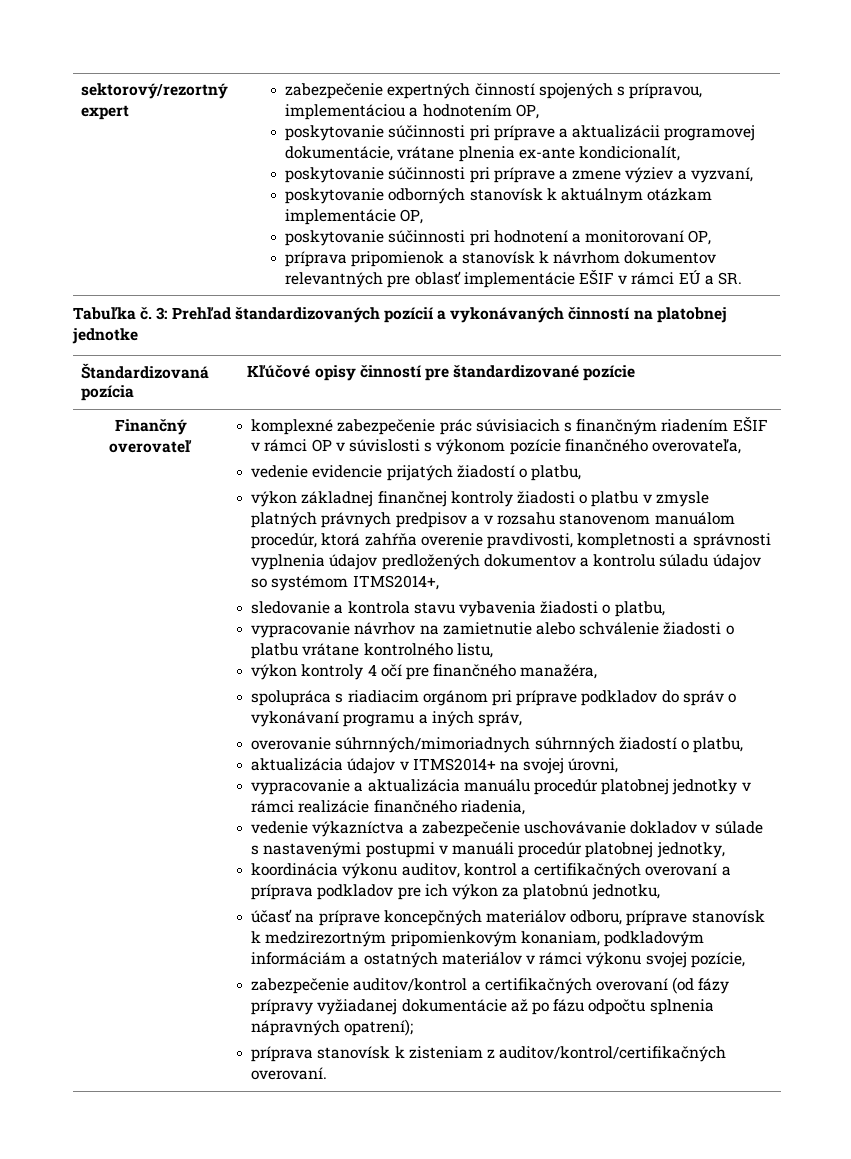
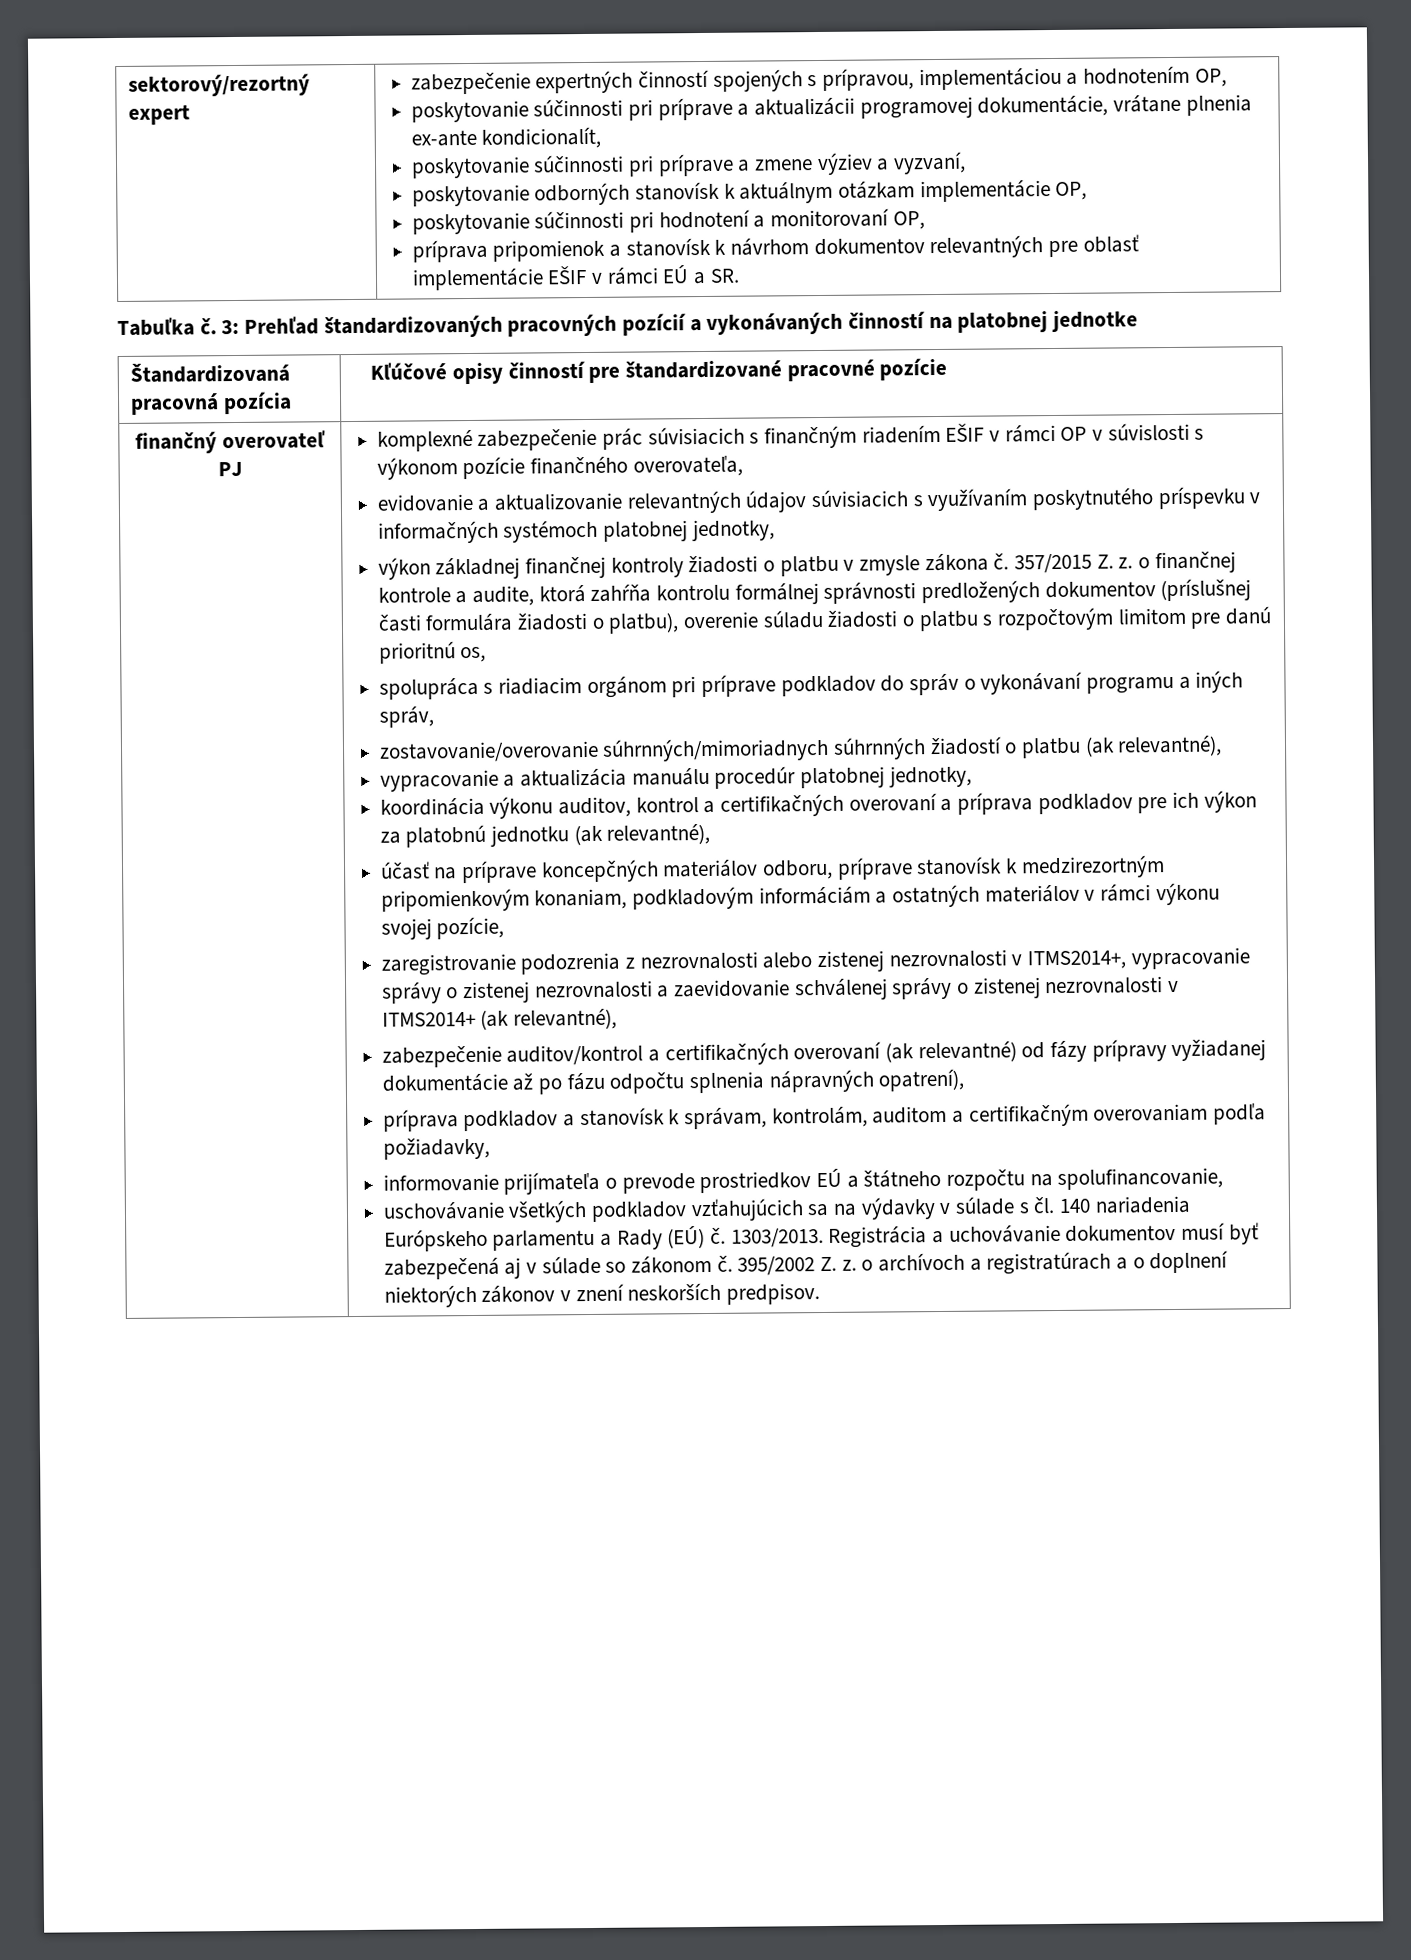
(380, 315) none -> [507,313,618,337] pracovných
(210, 371) none -> [130,393,220,415] pracovná
(580, 371) none -> [786,359,875,382] pracovné
[114,419,187,435] Finančný -> [135,431,218,454] finančný
(192, 446) none -> [217,461,243,477] PJ
[251,465,582,481] vedenie evidencie prijatých žiadostí o platbu, -> [376,486,1261,514] [377,519,775,544] evidovanie a aktualizovanie relevantných údajov súvisiacich s využívaním poskytnutého príspevku v informačných systémoch platobnej jednotky,
[251,512,735,528] [251,533,771,549] [251,554,761,570] [251,575,439,591] [251,601,665,617] [251,622,734,638] [251,643,493,659] [251,664,598,680] platných právnych predpisov a v rozsahu stanovenom manuálom procedúr, ktorá zahŕňa overenie pravdivosti, kompletnosti a správnosti vyplnenia údajov predložených dokumentov a kontrolu súladu údajov so systémom ITMS2014+, // sledovanie a kontrola stavu vybavenia žiadosti o platbu, // vypracovanie návrhov na zamietnutie alebo schválenie žiadosti o platbu vrátane kontrolného listu, // výkon kontroly 4 očí pre finančného manažéra, -> [924,551,1236,574] [377,578,1252,606] [377,606,1271,634] [378,641,487,664] zákona č. 357/2015 Z. z. o finančnej kontrole a audite, ktorá zahŕňa kontrolu formálnej správnosti predložených dokumentov (príslušnej časti formulára žiadosti o platbu), overenie súladu žiadosti o platbu s rozpočtovým limitom pre danú prioritnú os,
[251,737,332,750] overovanie -> [378,740,599,763] zostavovanie/overovanie
[693,737,744,753] [251,758,619,774] platbu, // aktualizácia údajov v ITMS2014+ na svojej úrovni, -> [1020,735,1223,759] platbu (ak relevantné),
[672,779,751,795] [251,800,525,815] [251,821,763,837] [251,842,654,858] jednotky v rámci realizácie finančného riadenia, // vedenie výkazníctva a zabezpečenie uschovávanie dokladov v súlade s nastavenými postupmi v manuáli procedúr platobnej -> (885, 777) none
[591,884,660,900] jednotku, -> [489,823,711,847] jednotku (ak relevantné),
(745, 960) none -> [380,947,1250,976] [381,976,1179,1004] [381,1008,617,1030] // zaregistrovanie podozrenia z nezrovnalosti alebo zistenej nezrovnalosti v ITMS2014+, vypracovanie správy o zistenej nezrovnalosti a zaevidovanie schválenej správy o zistenej nezrovnalosti v ITMS2014+ (ak relevantné),
[672,977,695,994] (od -> [884,1041,1046,1063] (ak relevantné) od
[344,1019,414,1036] [251,1046,727,1062] [251,1067,328,1080] opatrení); // príprava stanovísk k zisteniam z auditov/kontrol/certifikačných overovaní. -> [878,1068,965,1092] [382,1103,1266,1132] [382,1137,490,1160] [382,1167,1224,1195] [382,1195,1191,1223] [383,1222,1259,1252] [383,1250,1229,1280] [383,1282,820,1308] opatrení), // príprava podkladov a stanovísk k správam, kontrolám, auditom a certifikačným overovaniam podľa požiadavky, // informovanie prijímateľa o prevode prostriedkov EÚ a štátneho rozpočtu na spolufinancovanie, // uschovávanie všetkých podkladov vzťahujúcich sa na výdavky v súlade s čl. 140 nariadenia Európskeho parlamentu a Rady (EÚ) č. 1303/2013. Registrácia a uchovávanie dokumentov musí byť zabezpečená aj v súlade so zákonom č. 395/2002 Z. z. o archívoch a registratúrach a o doplnení niektorých zákonov v znení neskorších predpisov.

